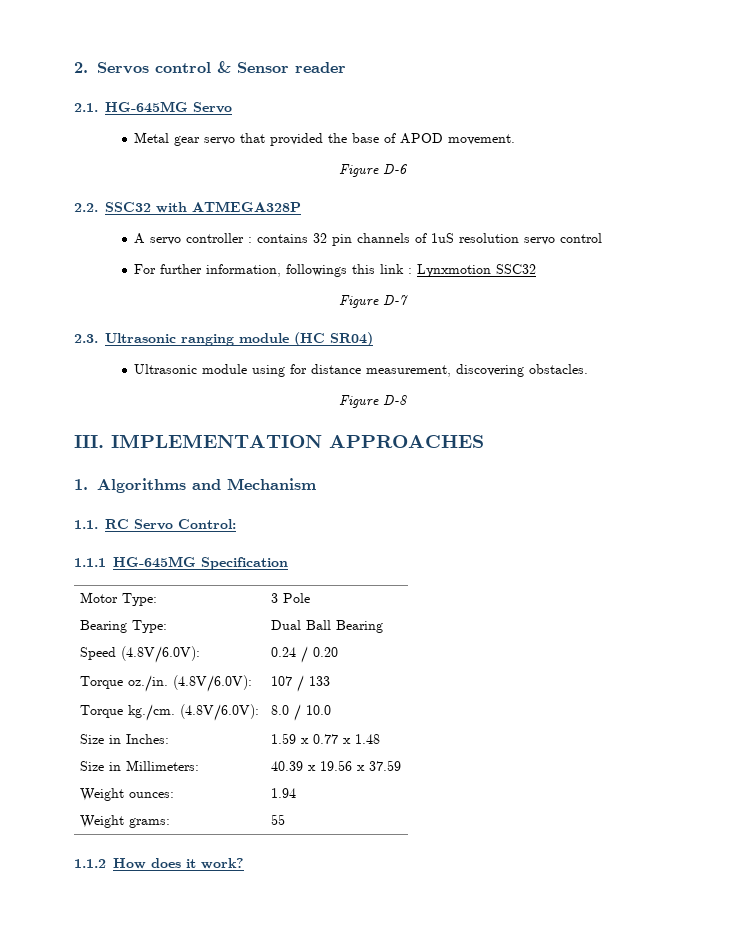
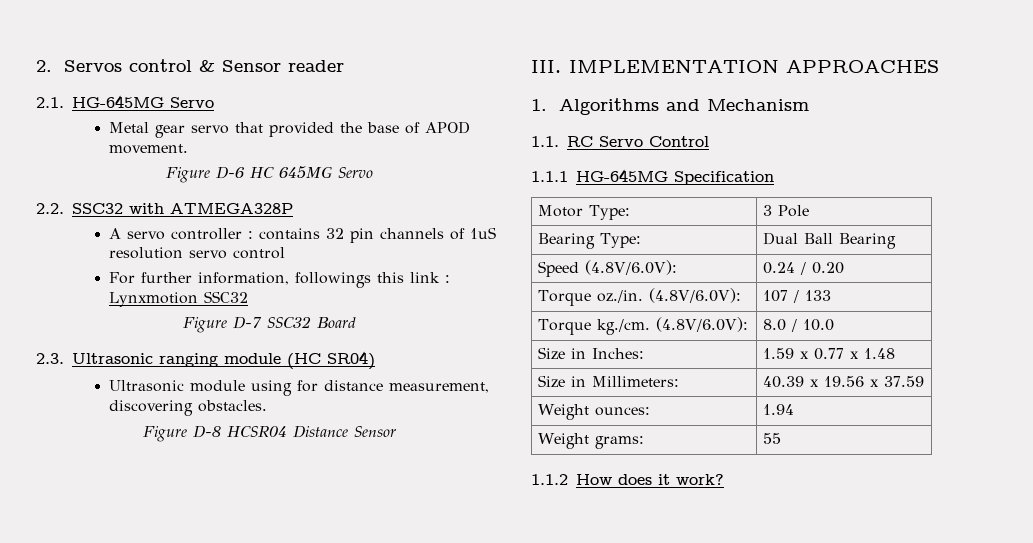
(407, 169) none -> [249,166,373,179] HC 645MG Servo
(408, 300) none -> [266,316,356,328] SSC32 Board
(407, 400) none -> [226,425,396,438] HCSR04 Distance Sensor
[178,519,236,529] Control: -> [649,136,709,147] Control

